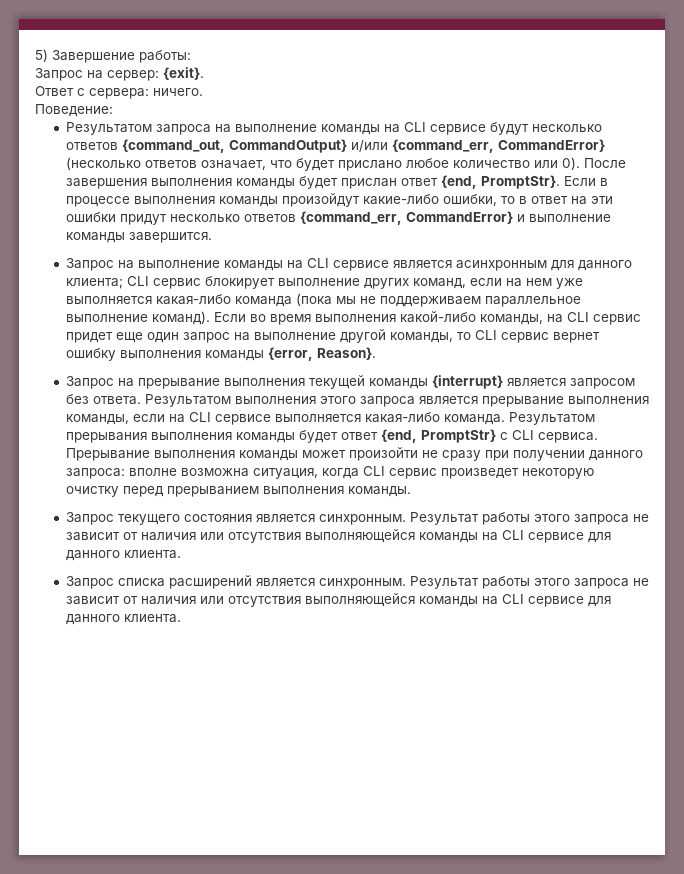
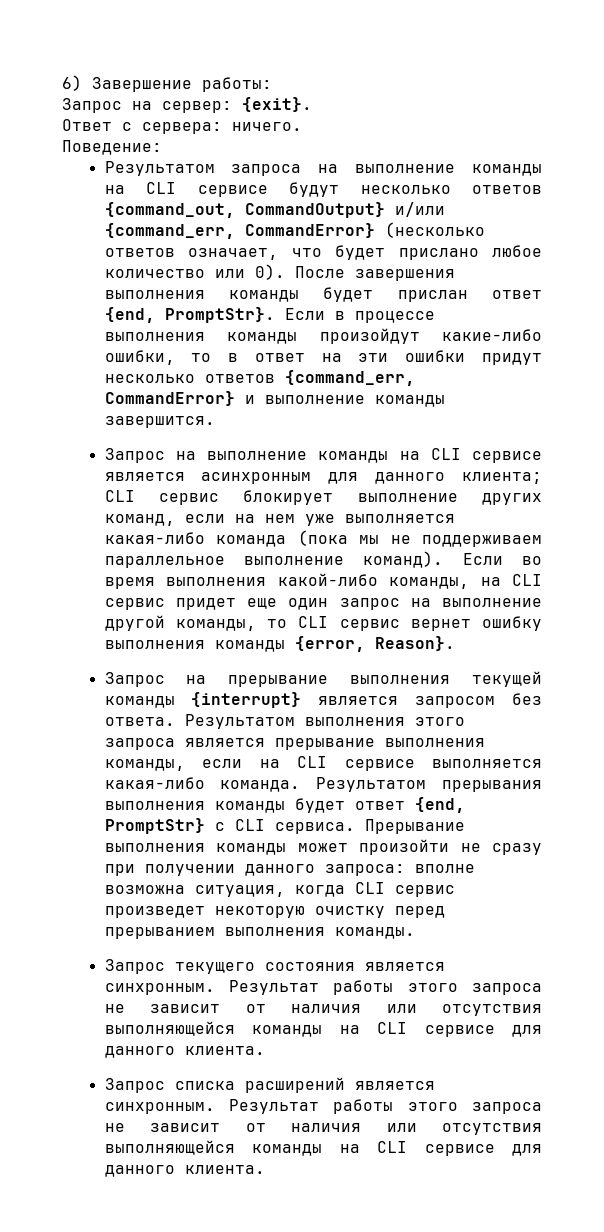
[35,49,48,62] 5) -> [62,75,82,91] 6)

